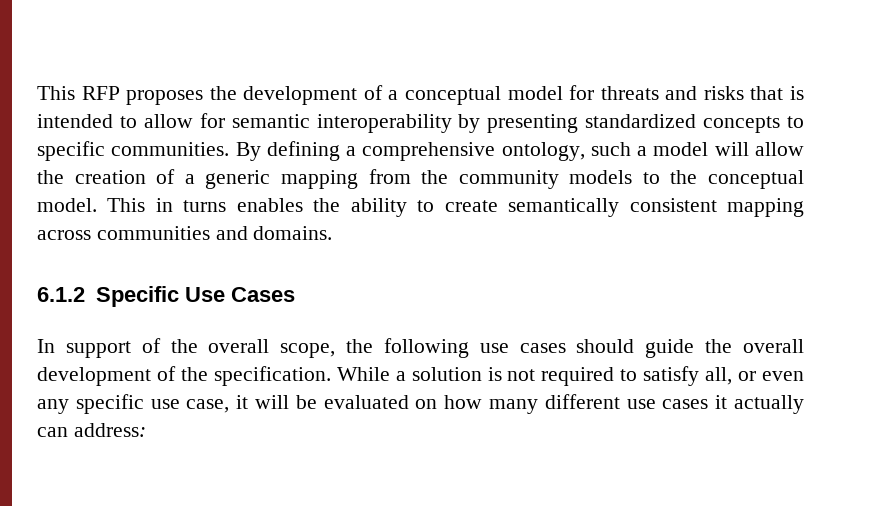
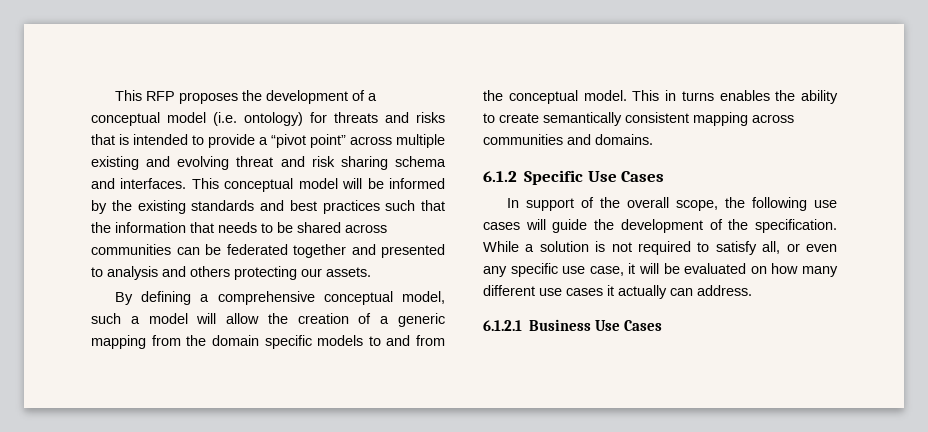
(563, 93) none -> [213,112,303,126] (i.e. ontology)
[143,113,804,133] [37,141,230,161] allow for semantic interoperability by presenting standardized concepts to specific communities. -> [208,134,445,148] [91,156,446,170] [91,178,445,192] [91,200,445,214] [91,222,387,233] [91,244,445,258] [91,266,371,280] provide a “pivot point” across multiple existing and evolving threat and risk sharing schema and interfaces. This conceptual model will be informed by the existing standards and best practices such that the information that needs to be shared across communities can be federated together and presented to analysis and others protecting our assets. //
[501,142,585,161] ontology, -> [323,291,445,305] conceptual model,
[458,170,660,189] community models to -> [211,335,445,349] domain specific models to and from
[576,339,635,353] should -> [525,219,546,230] will
[742,339,804,353] overall -> (615, 224) none
[73,423,146,437] address: -> [697,285,752,296] [483,319,663,331] address. // 6.1.2.1 Business Use Cases

